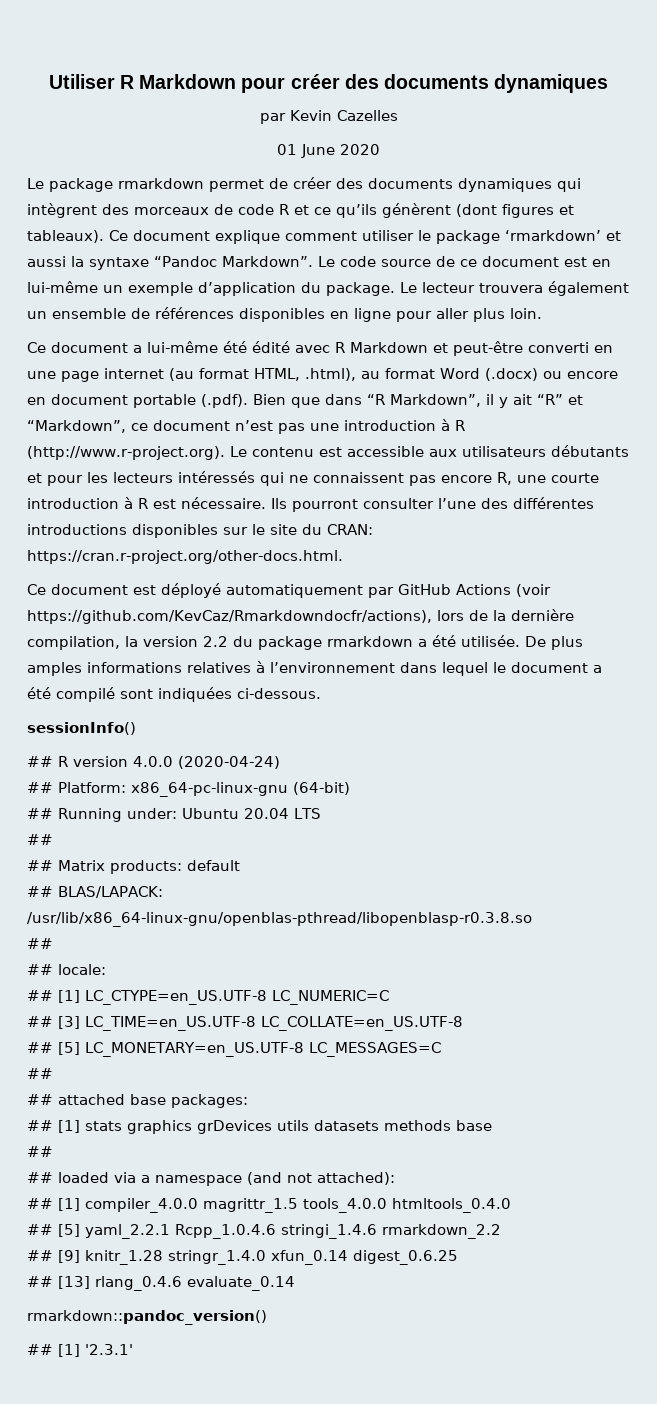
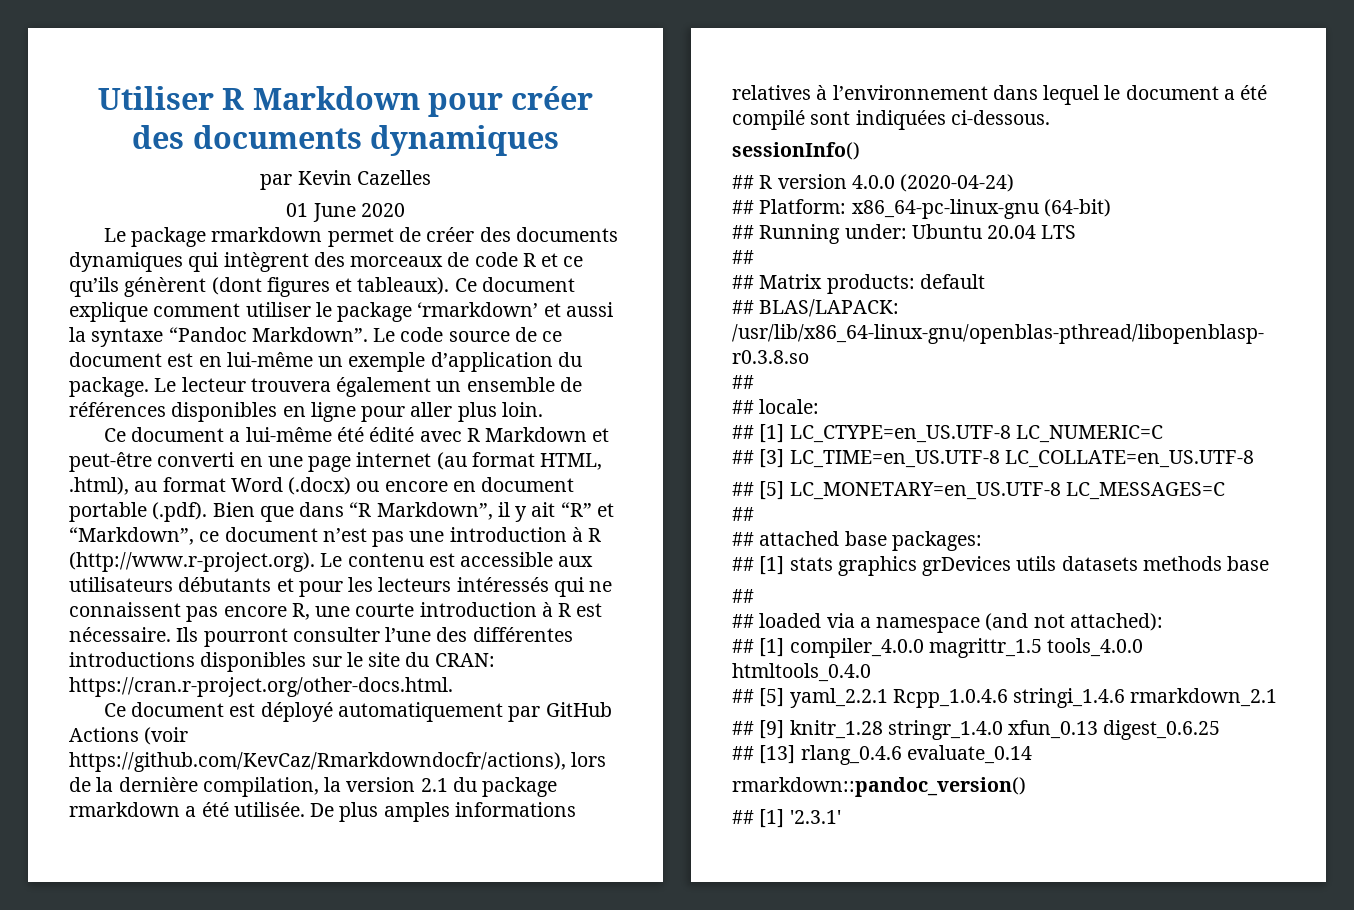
[203,636,228,647] 2.2 -> [420,778,448,792] 2.1
[382,1224,501,1239] rmarkdown_2.2 -> [1130,688,1278,707] rmarkdown_2.1
[271,1250,348,1265] xfun_0.14 -> [1008,720,1099,739] xfun_0.13

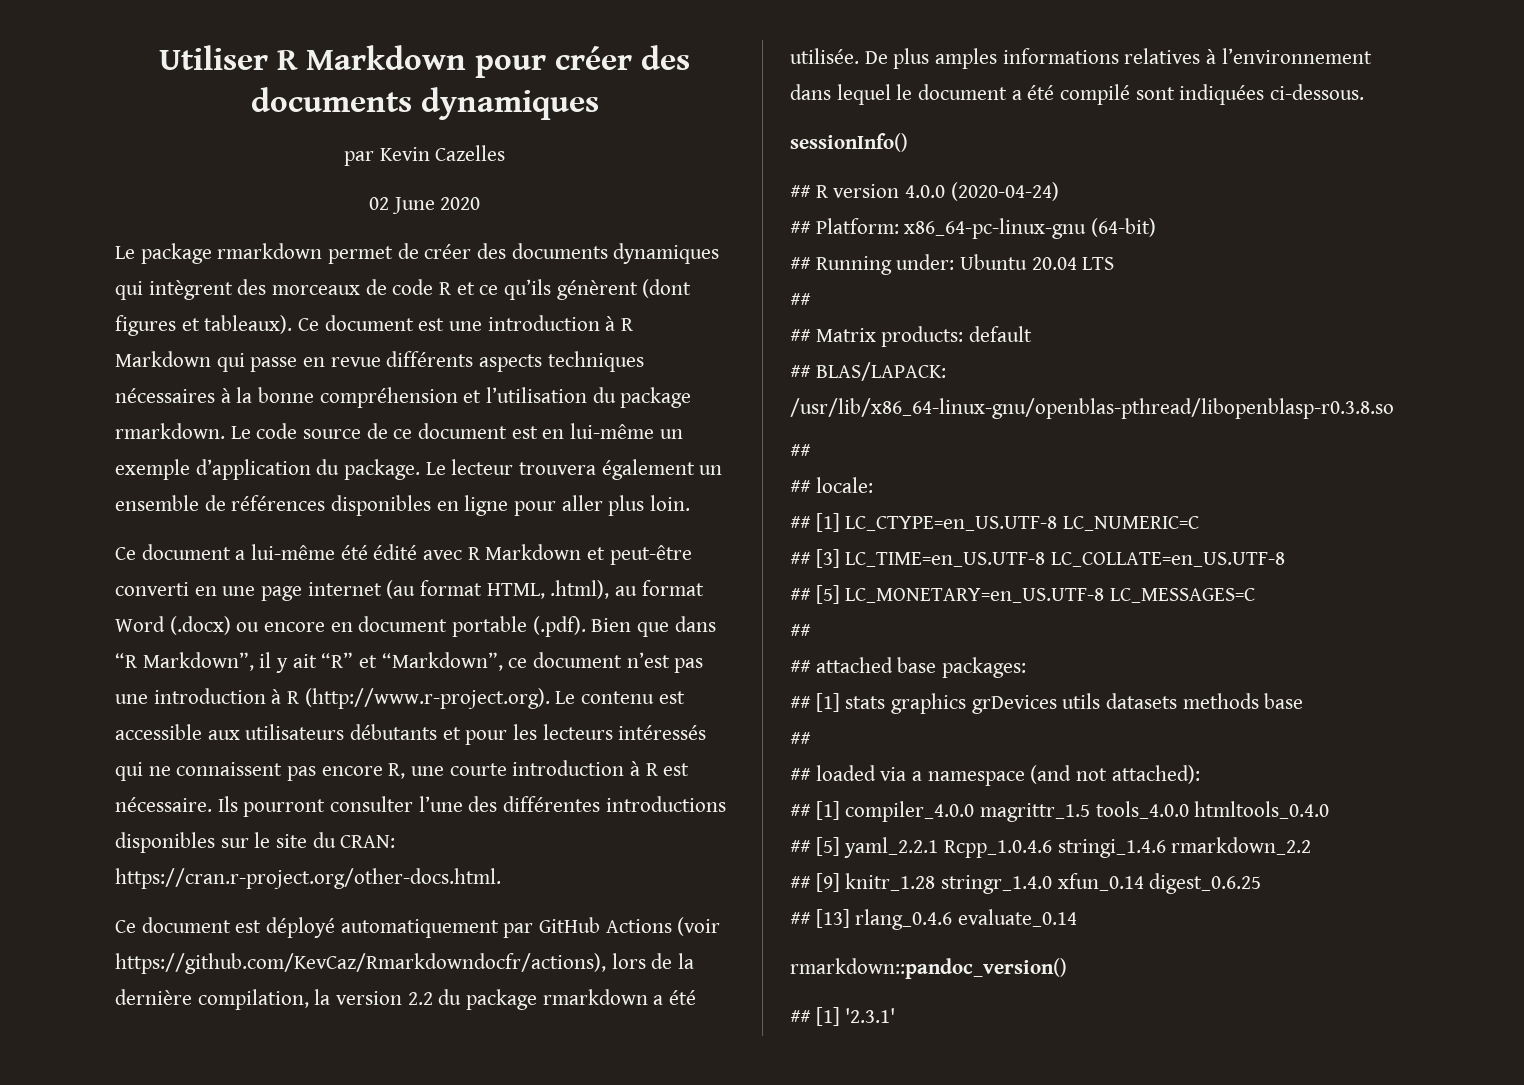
[286,203,309,217] 01 -> [368,197,389,210] 02
[69,302,613,322] [69,327,368,347] explique comment utiliser le package ‘rmarkdown’ et aussi la syntaxe “Pandoc Markdown”. -> [418,315,635,331] [115,351,644,372] [115,387,692,408] [115,423,225,439] est une introduction à R Markdown qui passe en revue différents aspects techniques nécessaires à la bonne compréhension et l’utilisation du package rmarkdown.
[420,778,448,792] 2.1 -> [407,992,433,1005] 2.2
[1130,688,1278,707] rmarkdown_2.1 -> [1171,837,1312,855] rmarkdown_2.2
[1008,720,1099,739] xfun_0.13 -> [1057,873,1144,891] xfun_0.14

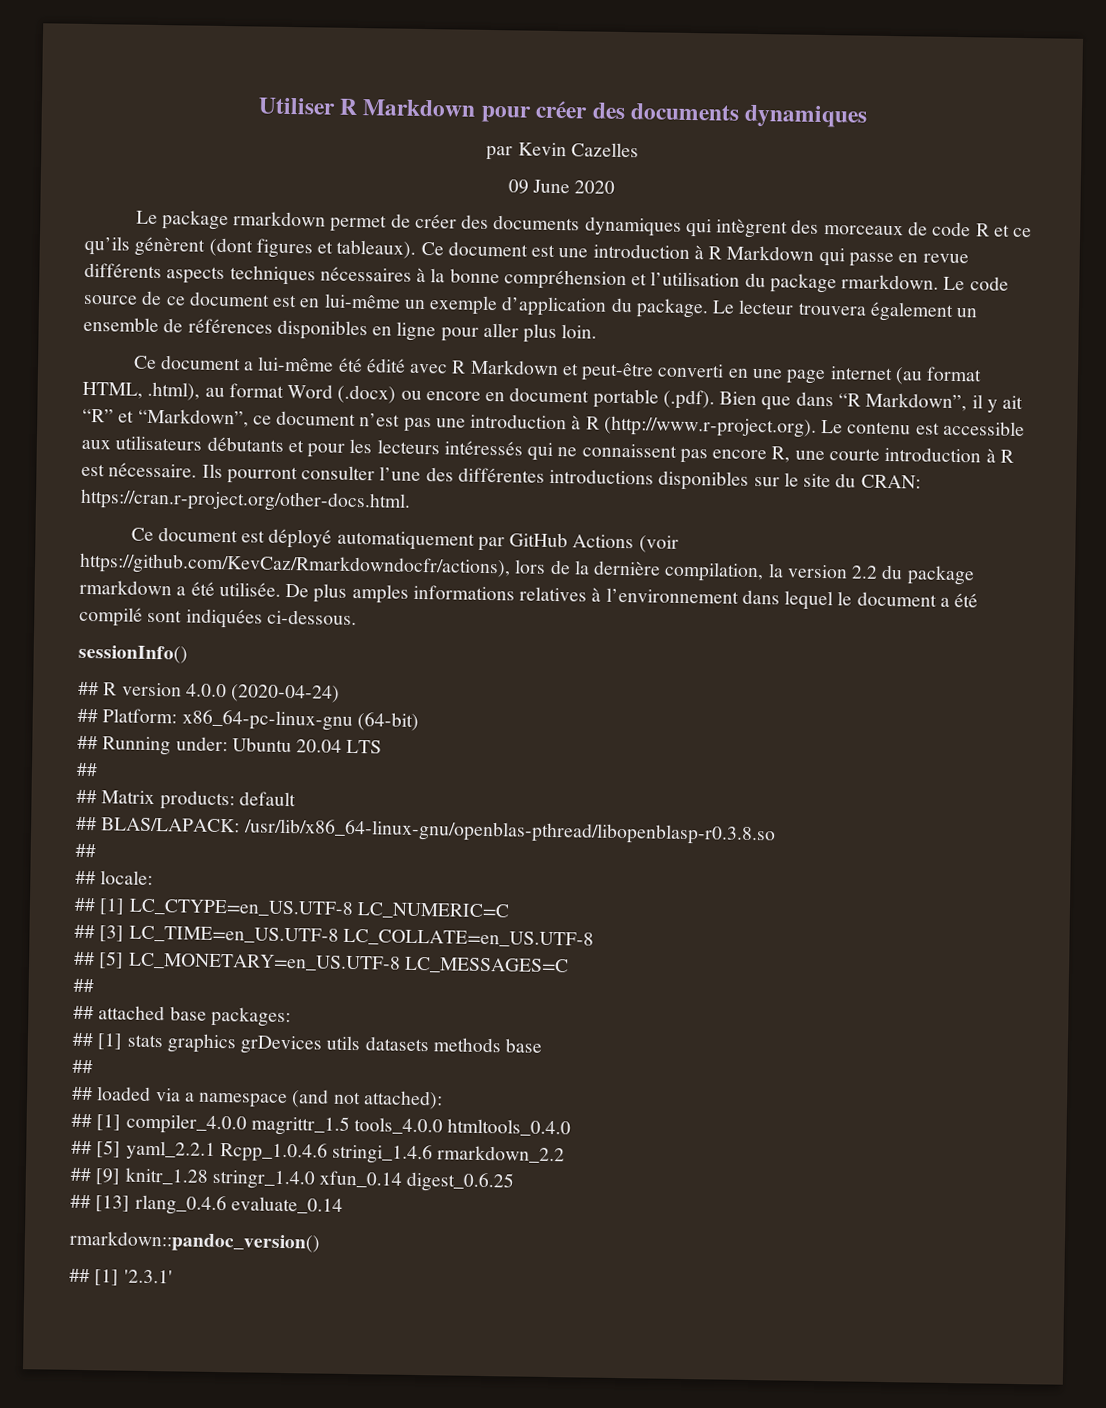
[368,197,389,210] 02 -> [507,179,529,194] 09

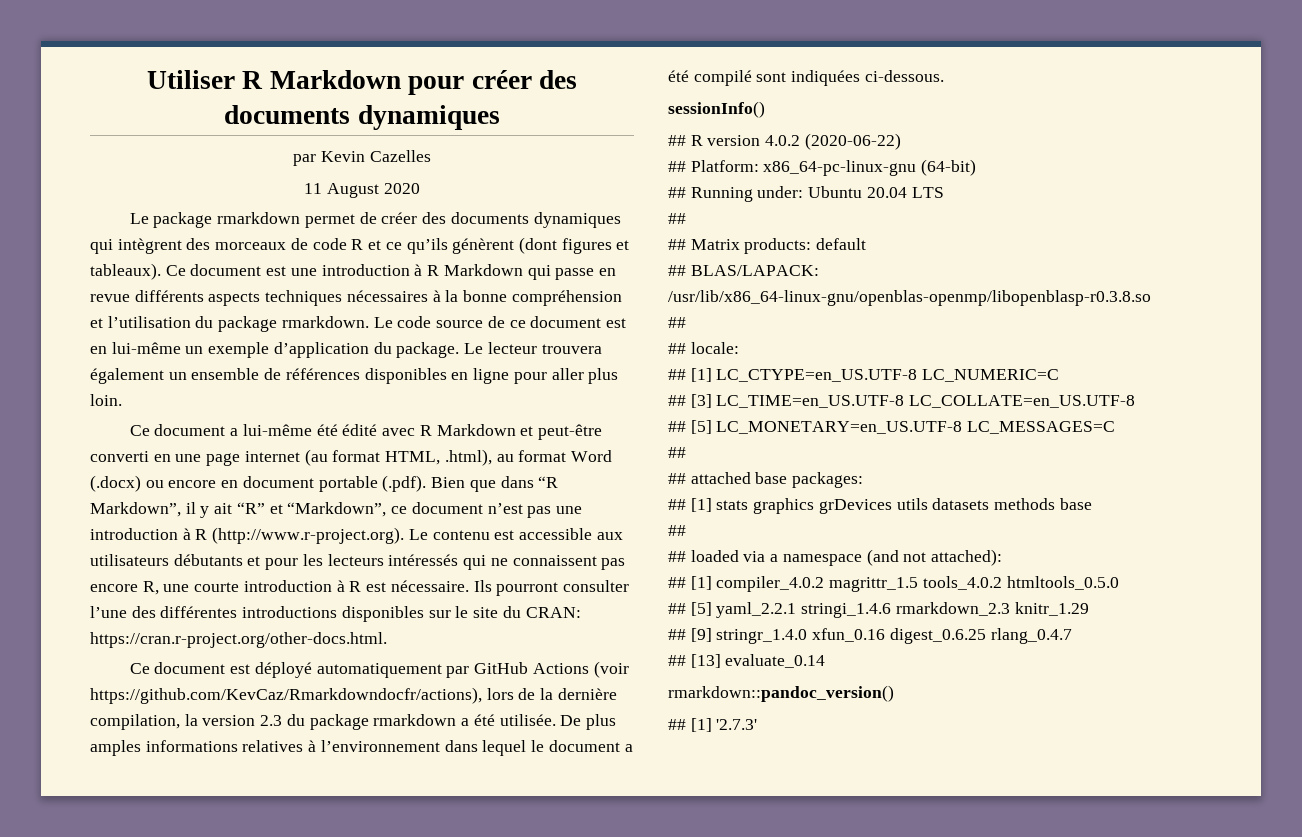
[507,179,570,194] 09 June -> [304,183,379,198] 11 August
[851,565,879,579] 2.2 -> [260,715,283,726] 2.3
[185,683,341,703] 4.0.0 (2020-04-24) -> [765,133,901,150] 4.0.2 (2020-06-22)
[242,818,776,846] /usr/lib/x86_64-linux-gnu/openblas-pthread/libopenblasp-r0.3.8.so -> [668,290,1151,306] /usr/lib/x86_64-linux-gnu/openblas-openmp/libopenblasp-r0.3.8.so
[125,1113,572,1137] compiler_4.0.0 magrittr_1.5 tools_4.0.0 htmltools_0.4.0 -> [716,576,1119,592] compiler_4.0.2 magrittr_1.5 tools_4.0.2 htmltools_0.5.0
[219,1142,566,1165] Rcpp_1.0.4.6 stringi_1.4.6 rmarkdown_2.2 -> [801,602,1089,618] stringi_1.4.6 rmarkdown_2.3 knitr_1.29
[124,1167,403,1190] knitr_1.28 stringr_1.4.0 xfun_0.14 -> [716,628,886,644] stringr_1.4.0 xfun_0.16
(515, 1182) none -> [990,628,1072,644] rlang_0.4.7
[134,1194,227,1216] rlang_0.4.6 -> (721, 661) none
[123,1269,173,1284] '2.3.1' -> [716,719,758,730] '2.7.3'

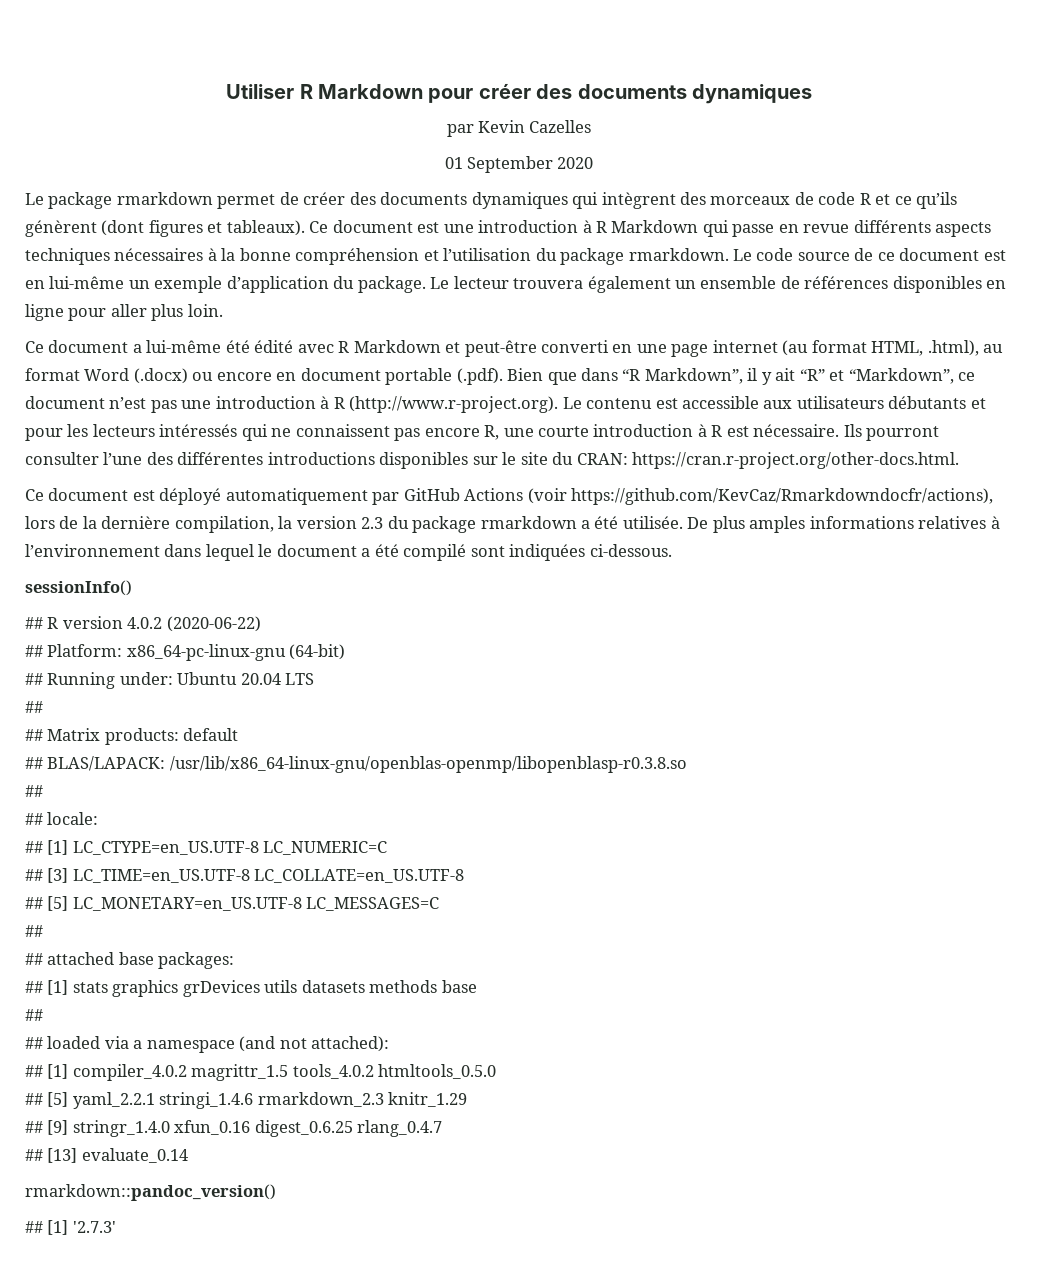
[304,183,379,198] 11 August -> [444,156,553,173] 01 September

